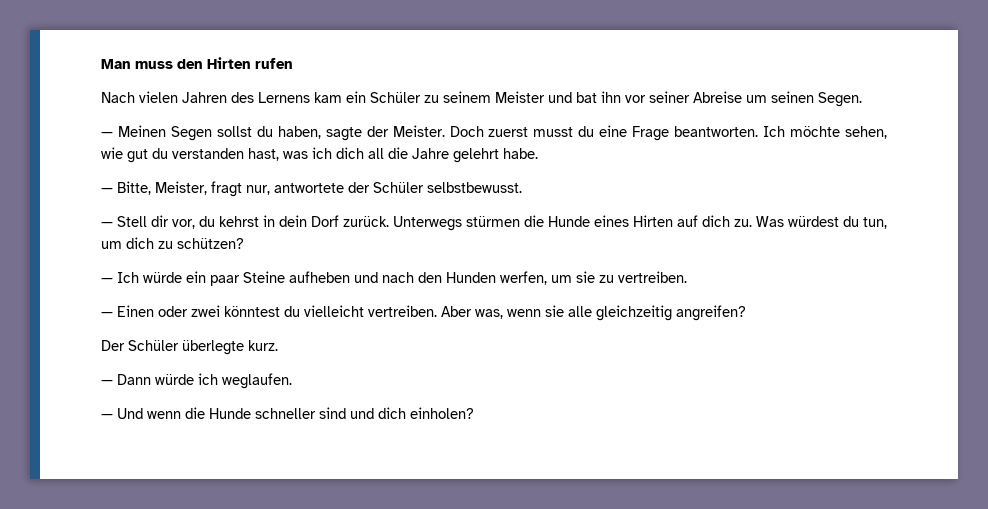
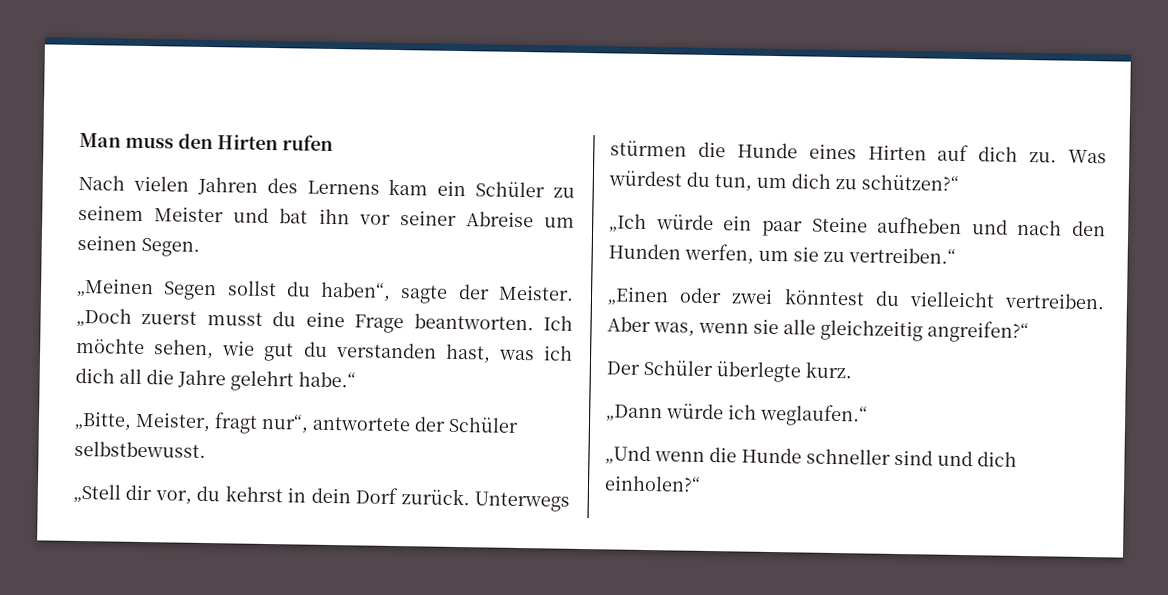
[101,125,166,137] — Meinen -> [76,277,154,298] „Meinen
[277,126,321,139] haben, -> [320,281,392,302] haben“,
[449,126,484,137] Doch -> [76,307,132,327] „Doch
[503,148,538,159] [101,181,151,195] habe. // — Bitte, -> [298,371,356,388] [74,410,132,431] habe.“ // „Bitte,
[246,185,270,195] nur, -> [261,413,309,434] nur“,
[101,216,147,227] — Stell -> [73,483,121,503] „Stell
[177,238,244,249] [101,272,139,283] schützen? // — Ich -> [861,174,959,191] [609,213,647,232] schützen?“ // „Ich
[618,271,687,283] [101,305,154,317] vertreiben. // — Einen -> [848,247,956,264] [607,286,669,306] vertreiben.“ // „Einen
[676,305,746,321] angreifen? -> [927,320,1029,344] angreifen?“
[101,373,292,389] [101,408,143,419] — Dann würde ich weglaufen. // — Und -> [606,403,868,427] [605,445,651,465] „Dann würde ich weglaufen.“ // „Und
[410,407,474,419] einholen? -> [604,475,701,492] einholen?“

